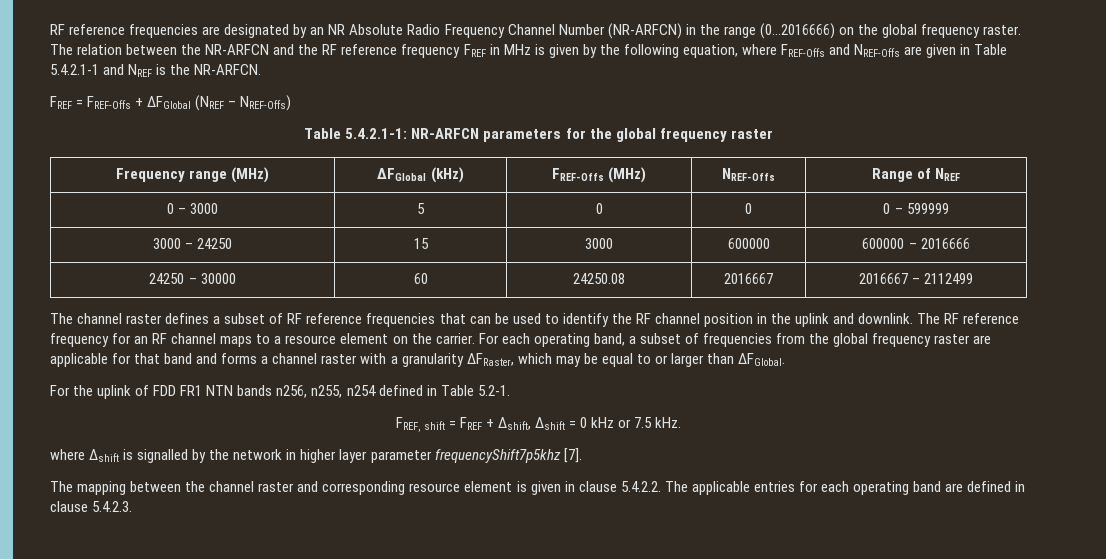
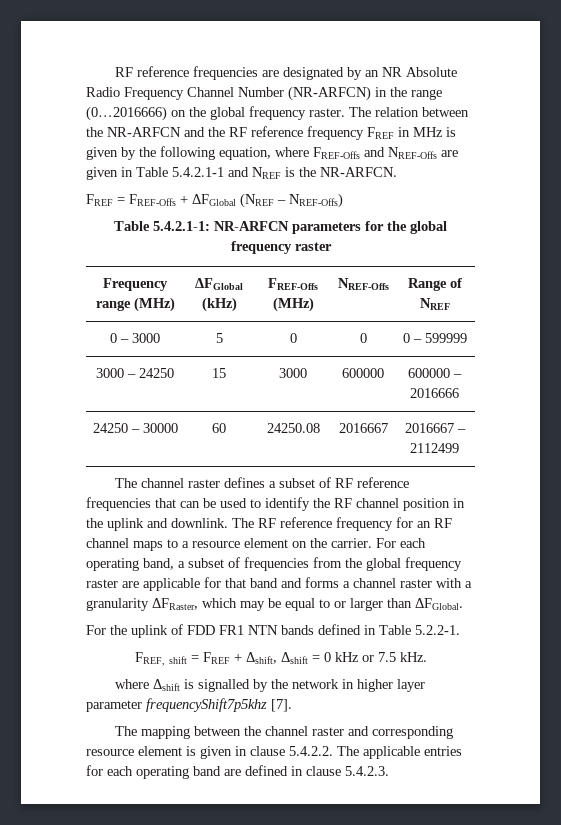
[276,385,376,398] n256, n255, n254 -> (314, 630) none
[477,385,510,396] 5.2-1. -> [415,625,460,635] 5.2.2-1.

